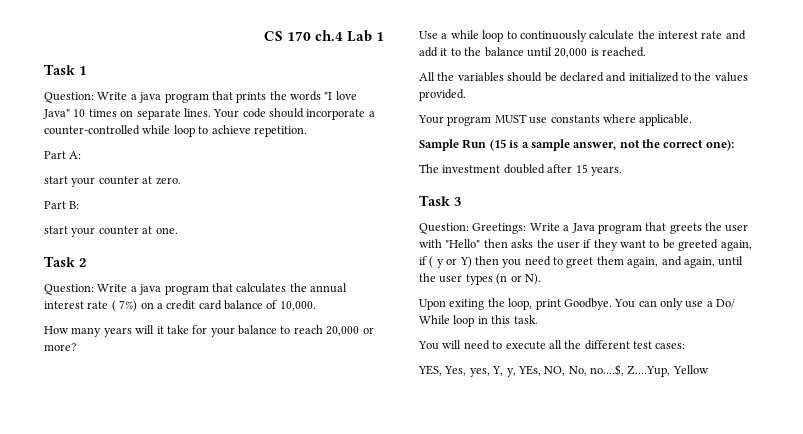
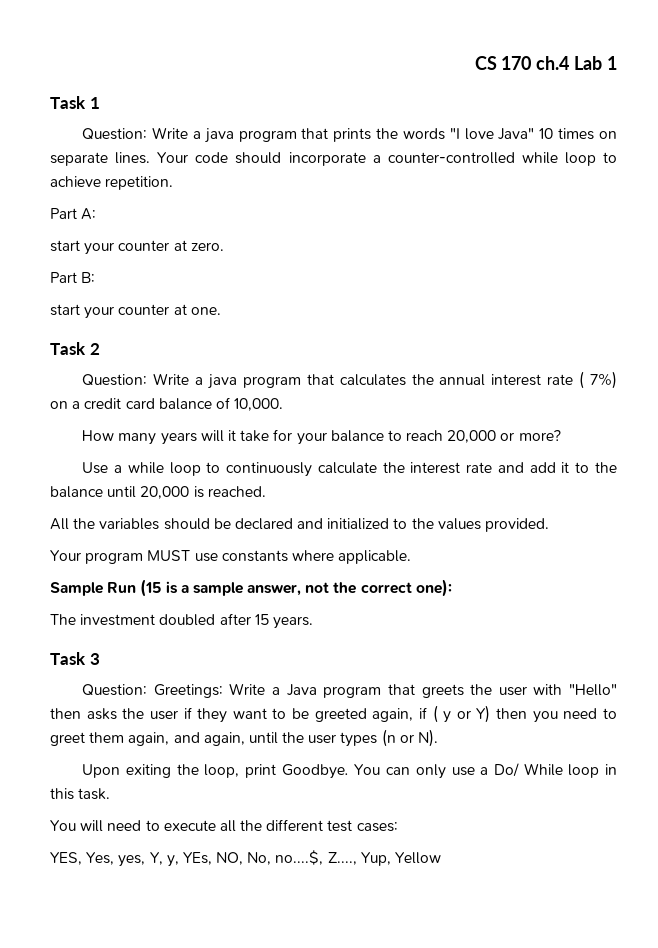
[627,365,671,377] Z....Yup, -> [327,852,391,866] Z...., Yup,

